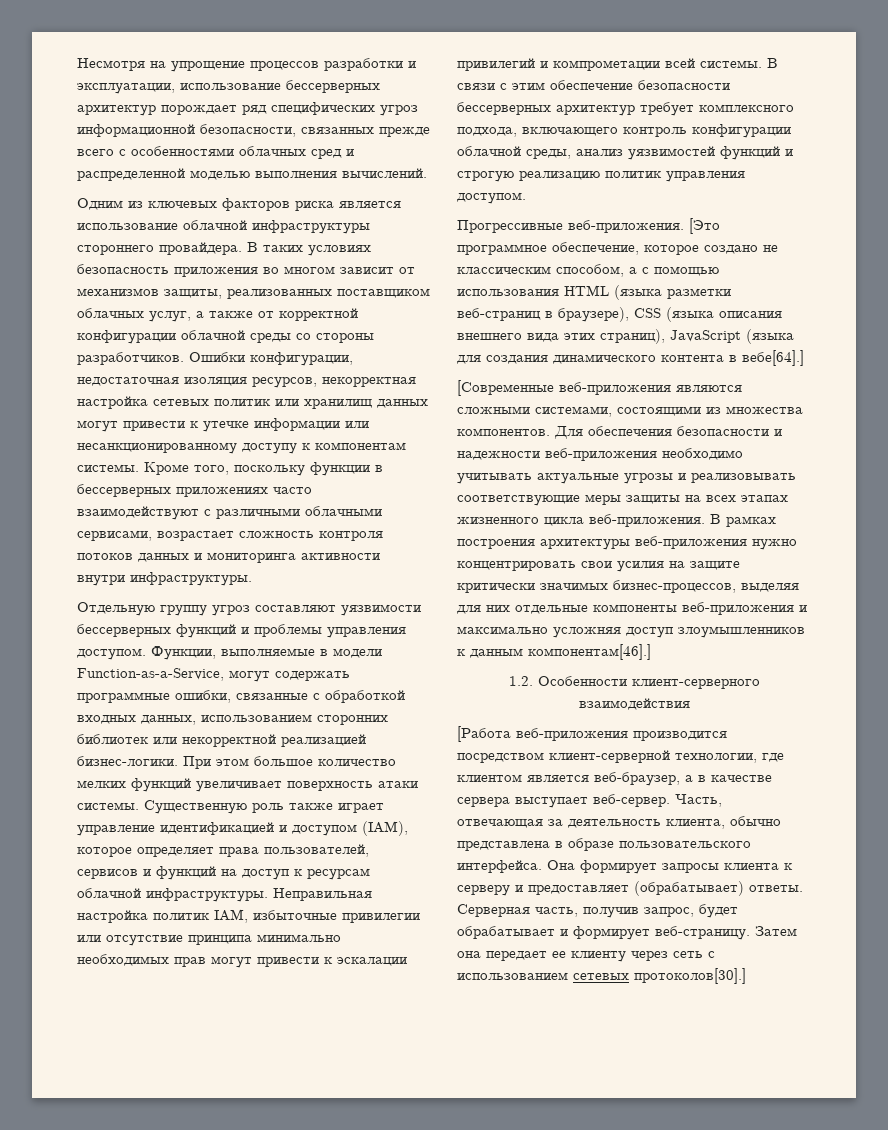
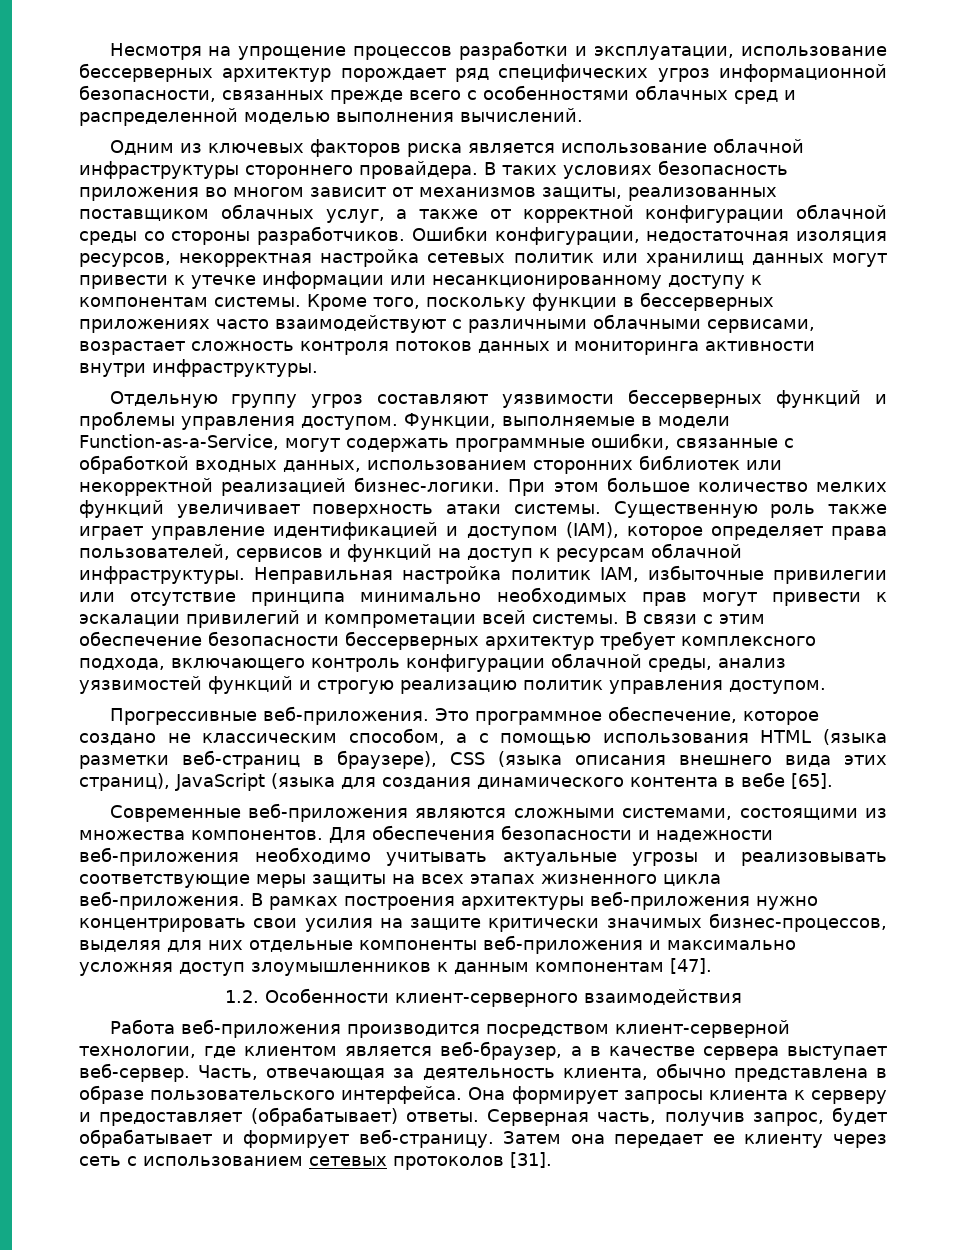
[689,218,720,234] [Это -> [434,708,469,721] Это
[742,350,804,366] [457,380,554,396] вебе[64].] // [Современные -> [741,772,833,789] [109,805,241,822] вебе [65]. // Современные
[528,644,651,660] компонентам[46].] -> [535,958,712,974] компонентам [47].
[457,726,511,742] [Работа -> [109,1019,175,1034] Работа
[634,968,746,984] протоколов[30].] -> [393,1152,552,1170] протоколов [31].

